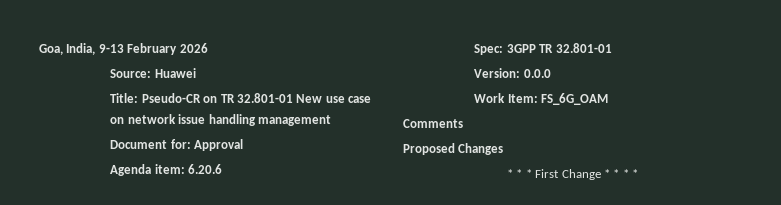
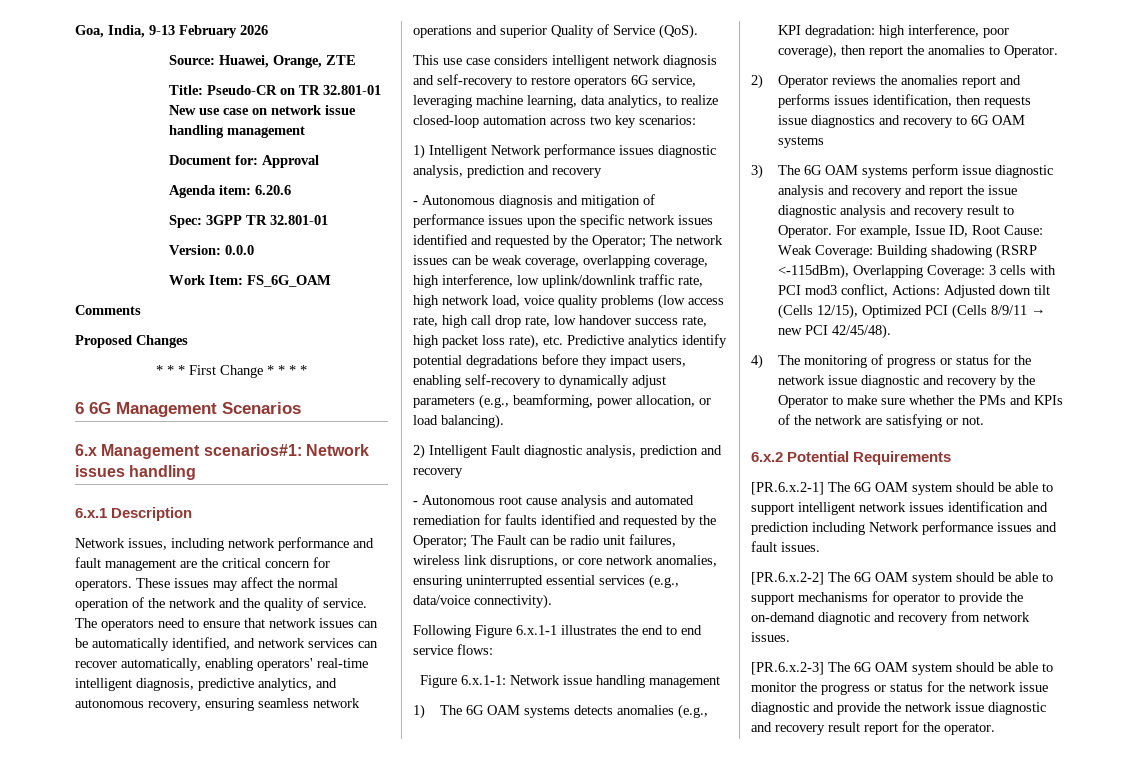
[154,68,196,78] Huawei -> [218,55,356,68] Huawei, Orange, ZTE
(638, 173) none -> [75,402,301,417] [75,444,369,459] [75,465,197,480] [75,507,193,521] [75,537,374,551] [75,557,330,571] [75,577,338,591] [75,597,367,611] [75,618,378,631] [75,637,378,651] [75,658,368,671] [75,678,337,691] [75,698,360,711] [413,24,698,39] [413,55,717,68] [413,74,696,88] [413,95,718,108] [413,115,696,128] [413,144,716,159] [413,165,602,178] [413,194,655,208] [413,214,713,228] [413,234,723,248] [413,255,708,268] [413,274,703,288] [413,294,724,309] [413,315,707,328] [413,334,727,349] [413,354,686,368] [413,374,666,388] [413,394,711,409] [413,414,504,429] [413,444,722,459] [413,468,463,478] [413,495,694,508] [413,514,716,528] [413,534,676,548] [413,555,717,568] [413,574,679,589] [413,594,552,609] [413,625,702,638] [413,644,493,655] [419,675,720,688] [413,704,709,719] [778,24,1010,38] [778,44,1059,59] [751,74,1022,89] [778,94,1032,108] [778,115,1026,128] [778,136,825,148] [751,164,1054,179] [778,185,1018,198] [778,205,1015,218] [778,225,1044,238] [778,244,1038,259] [778,264,1057,279] [778,284,1051,298] [778,304,1047,319] [778,324,892,339] [751,354,1032,369] [778,375,1036,388] [778,395,1064,408] [778,414,985,428] [751,451,952,465] [751,482,1053,495] [751,501,1048,515] [751,521,1057,535] [751,541,820,552] [751,572,1053,585] [751,591,1023,605] [751,611,1030,625] [751,632,790,642] [751,662,1053,675] [751,681,1048,695] [751,702,1046,715] [751,721,995,735] // 6 6G Management Scenarios // 6.x Management scenarios#1: Network issues handling // 6.x.1 Description // Network issues, including network performance and fault management are the critical concern for operators. These issues may affect the normal operation of the network and the quality of service. The operators need to ensure that network issues can be automatically identified, and network services can recover automatically, enabling operators' real-time intelligent diagnosis, predictive analytics, and autonomous recovery, ensuring seamless network operations and superior Quality of Service (QoS). // This use case considers intelligent network diagnosis and self-recovery to restore operators 6G service, leveraging machine learning, data analytics, to realize closed-loop automation across two key scenarios: // 1) Intelligent Network performance issues diagnostic analysis, prediction and recovery // - Autonomous diagnosis and mitigation of performance issues upon the specific network issues identified and requested by the Operator; The network issues can be weak coverage, overlapping coverage, high interference, low uplink/downlink traffic rate, high network load, voice quality problems (low access rate, high call drop rate, low handover success rate, high packet loss rate), etc. Predictive analytics identify potential degradations before they impact users, enabling self-recovery to dynamically adjust parameters (e.g., beamforming, power allocation, or load balancing). // 2) Intelligent Fault diagnostic analysis, prediction and recovery // - Autonomous root cause analysis and automated remediation for faults identified and requested by the Operator; The Fault can be radio unit failures, wireless link disruptions, or core network anomalies, ensuring uninterrupted essential services (e.g., data/voice connectivity). // Following Figure 6.x.1-1 illustrates the end to end service flows: // Figure 6.x.1-1: Network issue handling management // 1) The 6G OAM systems detects anomalies (e.g., KPI degradation: high interference, poor coverage), then report the anomalies to Operator. // 2) Operator reviews the anomalies report and performs issues identification, then requests issue diagnostics and recovery to 6G OAM systems // 3) The 6G OAM systems perform issue diagnostic analysis and recovery and report the issue diagnostic analysis and recovery result to Operator. For example, Issue ID, Root Cause: Weak Coverage: Building shadowing (RSRP <-115dBm), Overlapping Coverage: 3 cells with PCI mod3 conflict, Actions: Adjusted down tilt (Cells 12/15), Optimized PCI (Cells 8/9/11 → new PCI 42/45/48). // 4) The monitoring of progress or status for the network issue diagnostic and recovery by the Operator to make sure whether the PMs and KPIs of the network are satisfying or not. // 6.x.2 Potential Requirements // [PR.6.x.2-1] The 6G OAM system should be able to support intelligent network issues identification and prediction including Network performance issues and fault issues. // [PR.6.x.2-2] The 6G OAM system should be able to support mechanisms for operator to provide the on-demand diagnotic and recovery from network issues. // [PR.6.x.2-3] The 6G OAM system should be able to monitor the progress or status for the network issue diagnostic and provide the network issue diagnostic and recovery result report for the operator.

